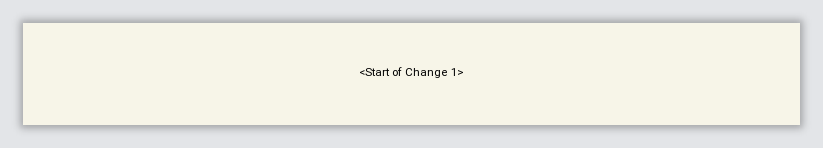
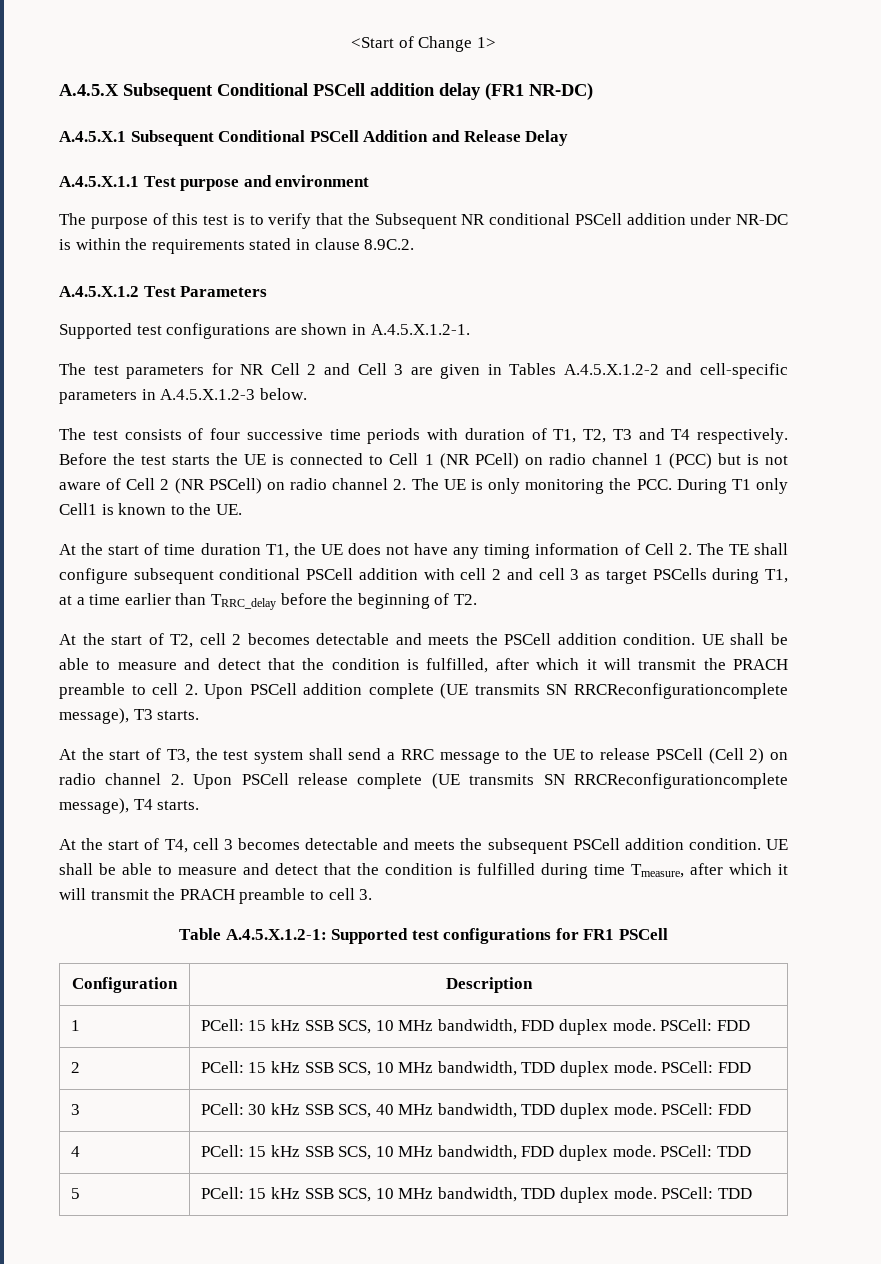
(465, 72) none -> [59,83,593,100] [59,130,569,146] [59,175,370,191] [59,213,788,229] [59,238,415,254] [59,286,268,297] [59,323,470,339] [59,363,788,379] [59,388,307,404] [59,428,788,444] [59,453,788,469] [59,478,788,494] [59,503,242,515] [59,543,789,559] [59,568,789,584] [59,593,477,610] [59,633,788,648] [59,658,788,673] [59,683,788,699] [59,708,200,724] [59,748,788,764] [59,773,788,789] [59,798,200,814] [59,838,788,854] [59,863,788,879] [59,888,373,904] [178,928,669,944] [72,977,178,993] [445,977,533,993] [70,1020,80,1031] [200,1019,750,1035] [70,1062,80,1073] [200,1061,751,1077] [70,1104,80,1115] [200,1103,751,1119] [70,1146,80,1157] [200,1145,751,1161] [70,1188,80,1199] [200,1187,752,1203] // A.4.5.X Subsequent Conditional PSCell addition delay (FR1 NR-DC) // A.4.5.X.1 Subsequent Conditional PSCell Addition and Release Delay // A.4.5.X.1.1 Test purpose and environment // The purpose of this test is to verify that the Subsequent NR conditional PSCell addition under NR-DC is within the requirements stated in clause 8.9C.2. // A.4.5.X.1.2 Test Parameters // Supported test configurations are shown in A.4.5.X.1.2-1. // The test parameters for NR Cell 2 and Cell 3 are given in Tables A.4.5.X.1.2-2 and cell-specific parameters in A.4.5.X.1.2-3 below. // The test consists of four successive time periods with duration of T1, T2, T3 and T4 respectively. Before the test starts the UE is connected to Cell 1 (NR PCell) on radio channel 1 (PCC) but is not aware of Cell 2 (NR PSCell) on radio channel 2. The UE is only monitoring the PCC. During T1 only Cell1 is known to the UE. // At the start of time duration T1, the UE does not have any timing information of Cell 2. The TE shall configure subsequent conditional PSCell addition with cell 2 and cell 3 as target PSCells during T1, at a time earlier than TRRC_delay before the beginning of T2. // At the start of T2, cell 2 becomes detectable and meets the PSCell addition condition. UE shall be able to measure and detect that the condition is fulfilled, after which it will transmit the PRACH preamble to cell 2. Upon PSCell addition complete (UE transmits SN RRCReconfigurationcomplete message), T3 starts. // At the start of T3, the test system shall send a RRC message to the UE to release PSCell (Cell 2) on radio channel 2. Upon PSCell release complete (UE transmits SN RRCReconfigurationcomplete message), T4 starts. // At the start of T4, cell 3 becomes detectable and meets the subsequent PSCell addition condition. UE shall be able to measure and detect that the condition is fulfilled during time Tmeasure, after which it will transmit the PRACH preamble to cell 3. // Table A.4.5.X.1.2-1: Supported test configurations for FR1 PSCell // Configuration | Description // 1 | PCell: 15 kHz SSB SCS, 10 MHz bandwidth, FDD duplex mode. PSCell: FDD // 2 | PCell: 15 kHz SSB SCS, 10 MHz bandwidth, TDD duplex mode. PSCell: FDD // 3 | PCell: 30 kHz SSB SCS, 40 MHz bandwidth, TDD duplex mode. PSCell: FDD // 4 | PCell: 15 kHz SSB SCS, 10 MHz bandwidth, FDD duplex mode. PSCell: TDD // 5 | PCell: 15 kHz SSB SCS, 10 MHz bandwidth, TDD duplex mode. PSCell: TDD

